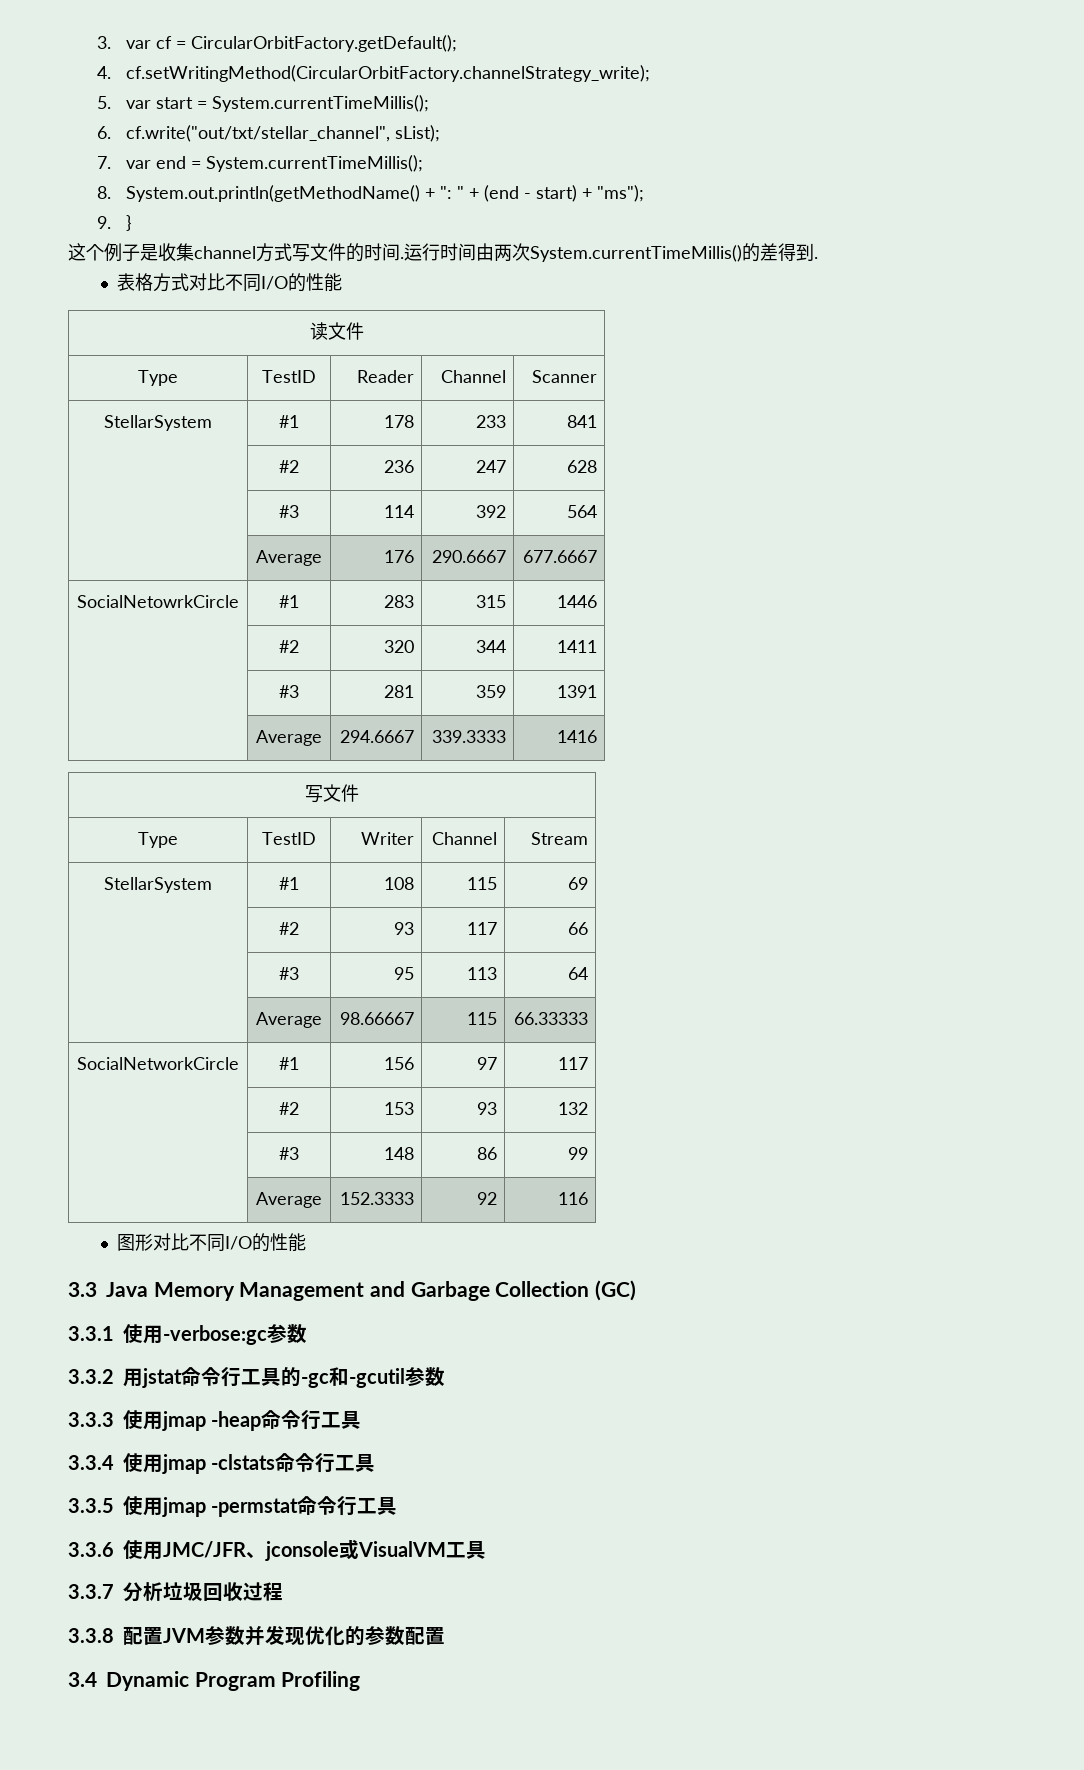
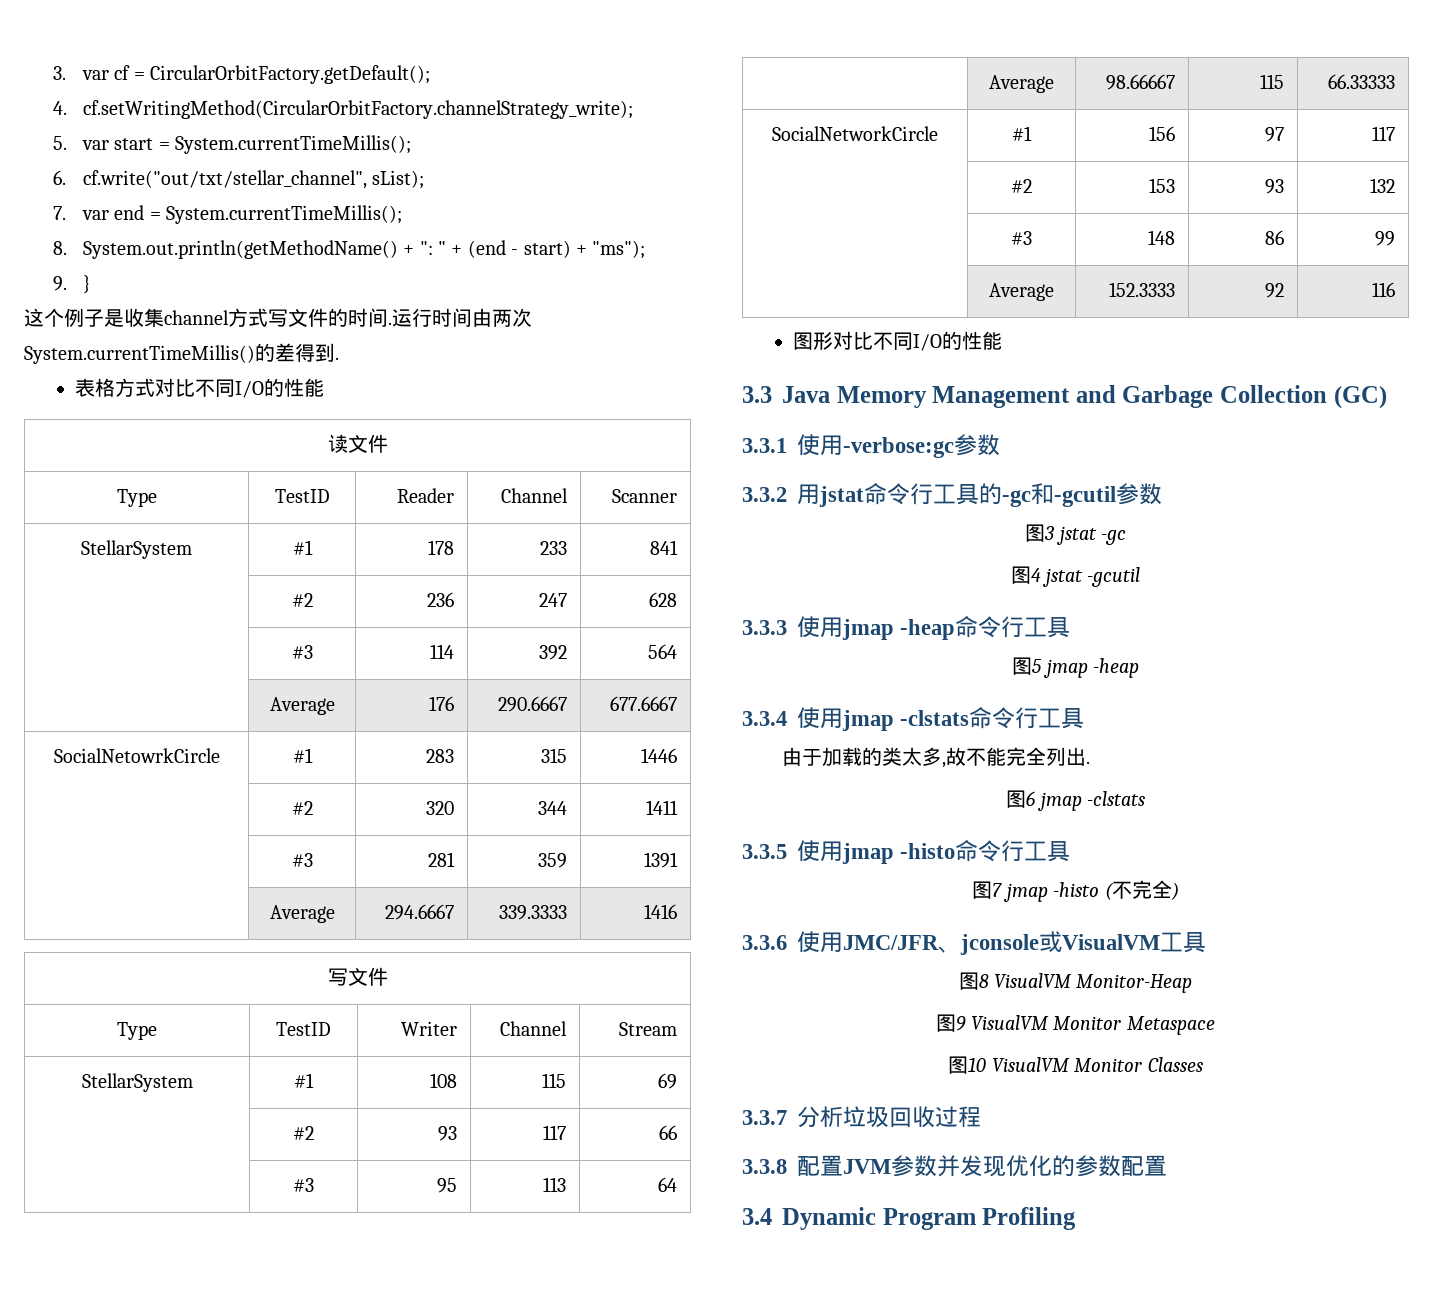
(445, 1376) none -> [1025,524,1126,545] [1010,566,1141,587] // 图3 jstat -gc // 图4 jstat -gcutil
(362, 1420) none -> [1012,657,1139,678] // 图5 jmap -heap
(376, 1463) none -> [782,747,1091,768] [1006,790,1145,811] // 由于加载的类太多,故不能完全列出. // 图6 jmap -clstats
[211,1496,398,1517] -permstat命令行工具 -> [900,840,1071,862] [972,880,1179,902] -histo命令行工具 // 图7 jmap -histo (不完全)
(486, 1550) none -> [958,972,1193,993] [936,1014,1215,1035] [948,1056,1203,1074] // 图8 VisualVM Monitor-Heap // 图9 VisualVM Monitor Metaspace // 图10 VisualVM Monitor Classes

